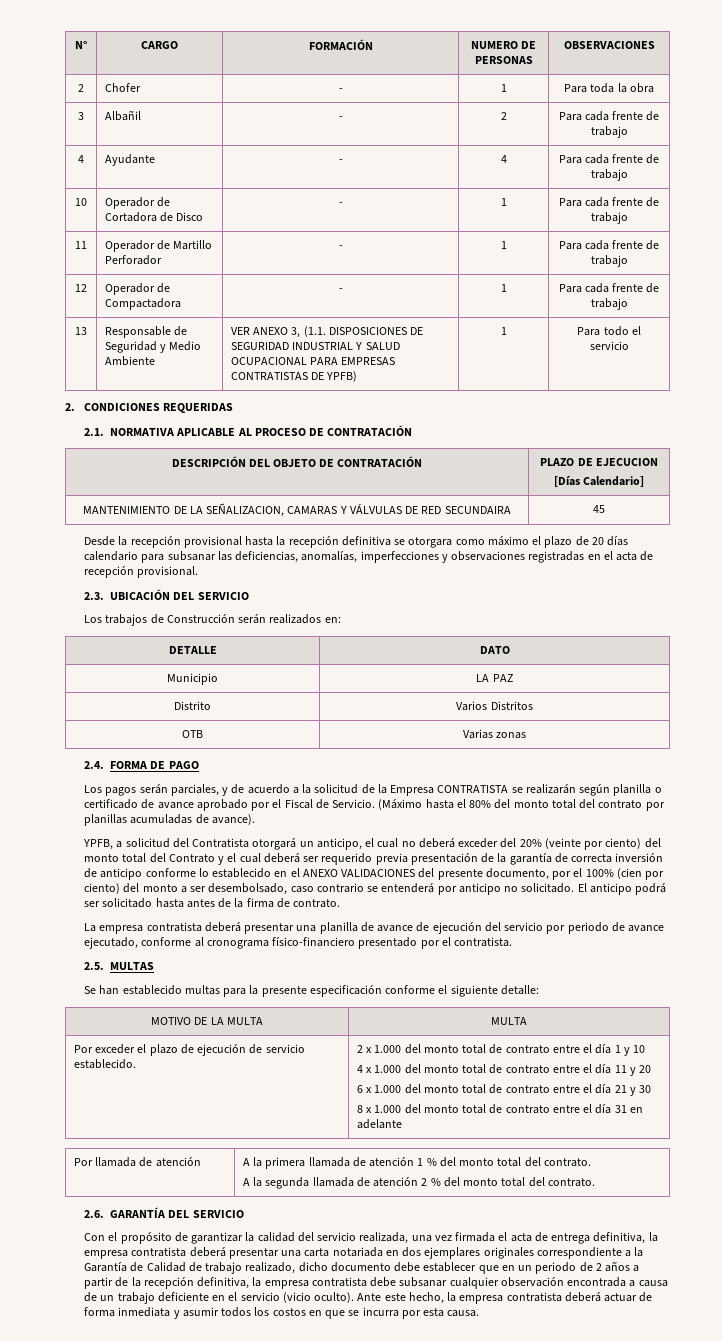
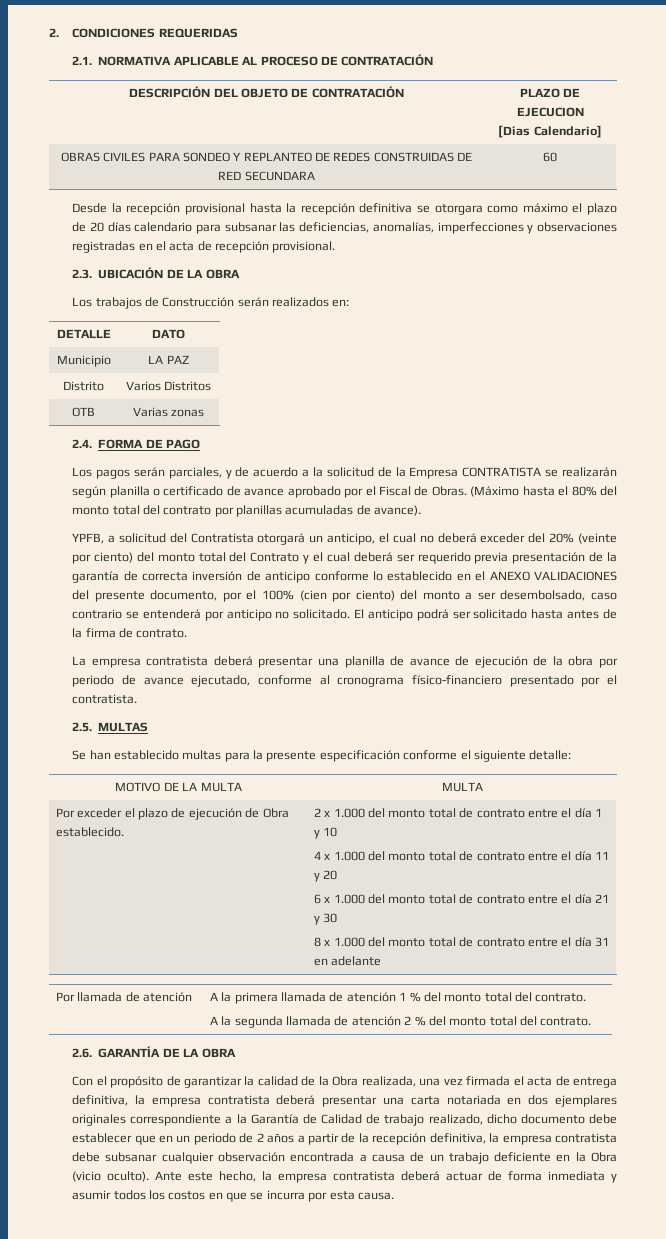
[75,41,87,49] [141,41,178,49] [308,39,373,50] [470,41,537,49] [474,56,533,64] [563,41,655,49] [78,84,84,92] [105,83,142,92] [338,88,343,92] [500,84,507,92] [564,83,654,93] [78,112,84,120] [105,110,142,121] [338,116,343,120] [500,112,507,120] [558,111,660,121] [590,126,628,138] [78,155,84,163] [105,154,156,166] [338,159,343,163] [500,155,507,163] [558,154,660,164] [590,169,628,181] [75,198,87,206] [105,197,171,209] [105,212,204,222] [338,202,343,206] [500,198,507,206] [558,197,660,207] [590,212,628,224] [75,241,87,249] [105,240,213,252] [105,255,163,265] [338,245,343,249] [500,241,507,249] [558,240,660,250] [590,255,628,267] [75,284,87,292] [105,283,171,295] [105,298,182,310] [338,288,343,292] [500,284,507,292] [558,283,660,293] [590,298,628,310] [75,327,87,335] [105,326,188,338] [105,341,202,353] [105,356,156,366] [231,326,424,338] [231,342,400,350] [231,357,396,365] [231,371,358,382] [500,327,507,335] [577,326,641,336] [589,341,629,350] N° | CARGO | FORMACIÓN | NUMERO DE PERSONAS | OBSERVACIONES // 2 | Chofer | - | 1 | Para toda la obra // 3 | Albañil | - | 2 | Para cada frente de trabajo // 4 | Ayudante | - | 4 | Para cada frente de trabajo // 10 | Operador de Cortadora de Disco | - | 1 | Para cada frente de trabajo // 11 | Operador de Martillo Perforador | - | 1 | Para cada frente de trabajo // 12 | Operador de Compactadora | - | 1 | Para cada frente de trabajo // 13 | Responsable de Seguridad y Medio Ambiente | VER ANEXO 3, (1.1. DISPOSICIONES DE SEGURIDAD INDUSTRIAL Y SALUD OCUPACIONAL PARA EMPRESAS CONTRATISTAS DE YPFB) | 1 | Para todo el servicio // -> (49, 32) none
[83,503,511,517] [593,505,605,513] MANTENIMIENTO DE LA SEÑALIZACION, CAMARAS Y VÁLVULAS DE RED SECUNDAIRA | 45 -> [60,152,473,162] [218,171,315,181] [543,152,557,162] OBRAS CIVILES PARA SONDEO Y REPLANTEO DE REDES CONSTRUIDAS DE RED SECUNDARA | 60
[173,592,249,600] DEL SERVICIO -> [166,269,240,279] DE LA OBRA
[332,799,376,808] Servicio. -> [431,486,467,496] Obras.
[484,922,544,932] del servicio -> [533,656,594,666] de la obra
[265,1044,305,1053] servicio -> [262,808,289,818] Obra
[168,1210,244,1218] DEL SERVICIO -> [162,1048,236,1058] DE LA OBRA
[297,1232,357,1242] del servicio -> [301,1076,359,1086] de la Obra
[228,1292,280,1301] el servicio -> [575,1152,617,1162] la Obra

